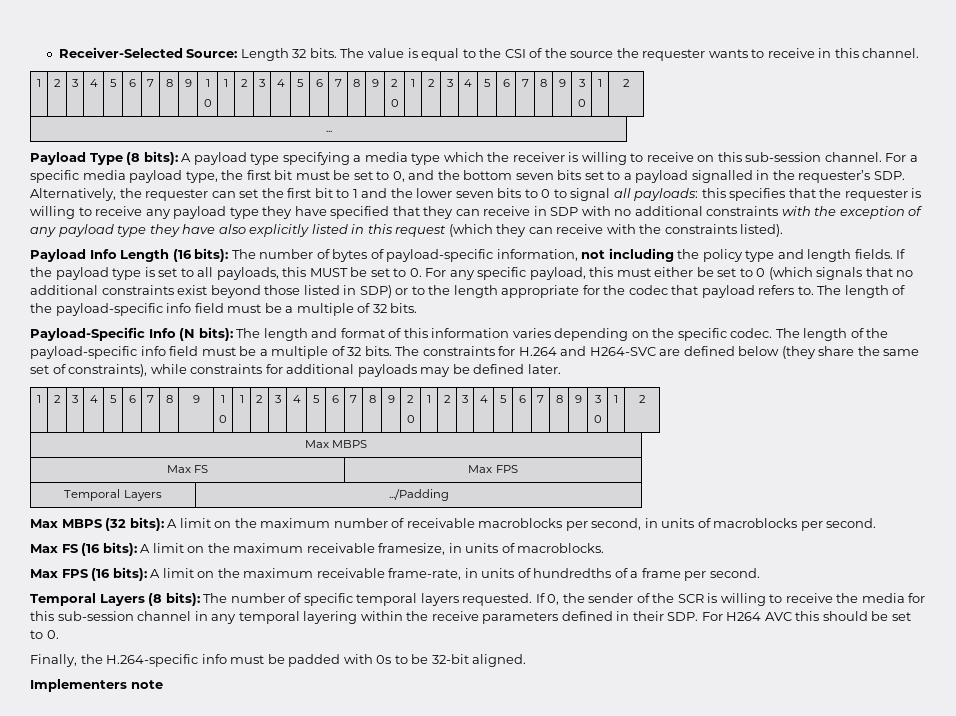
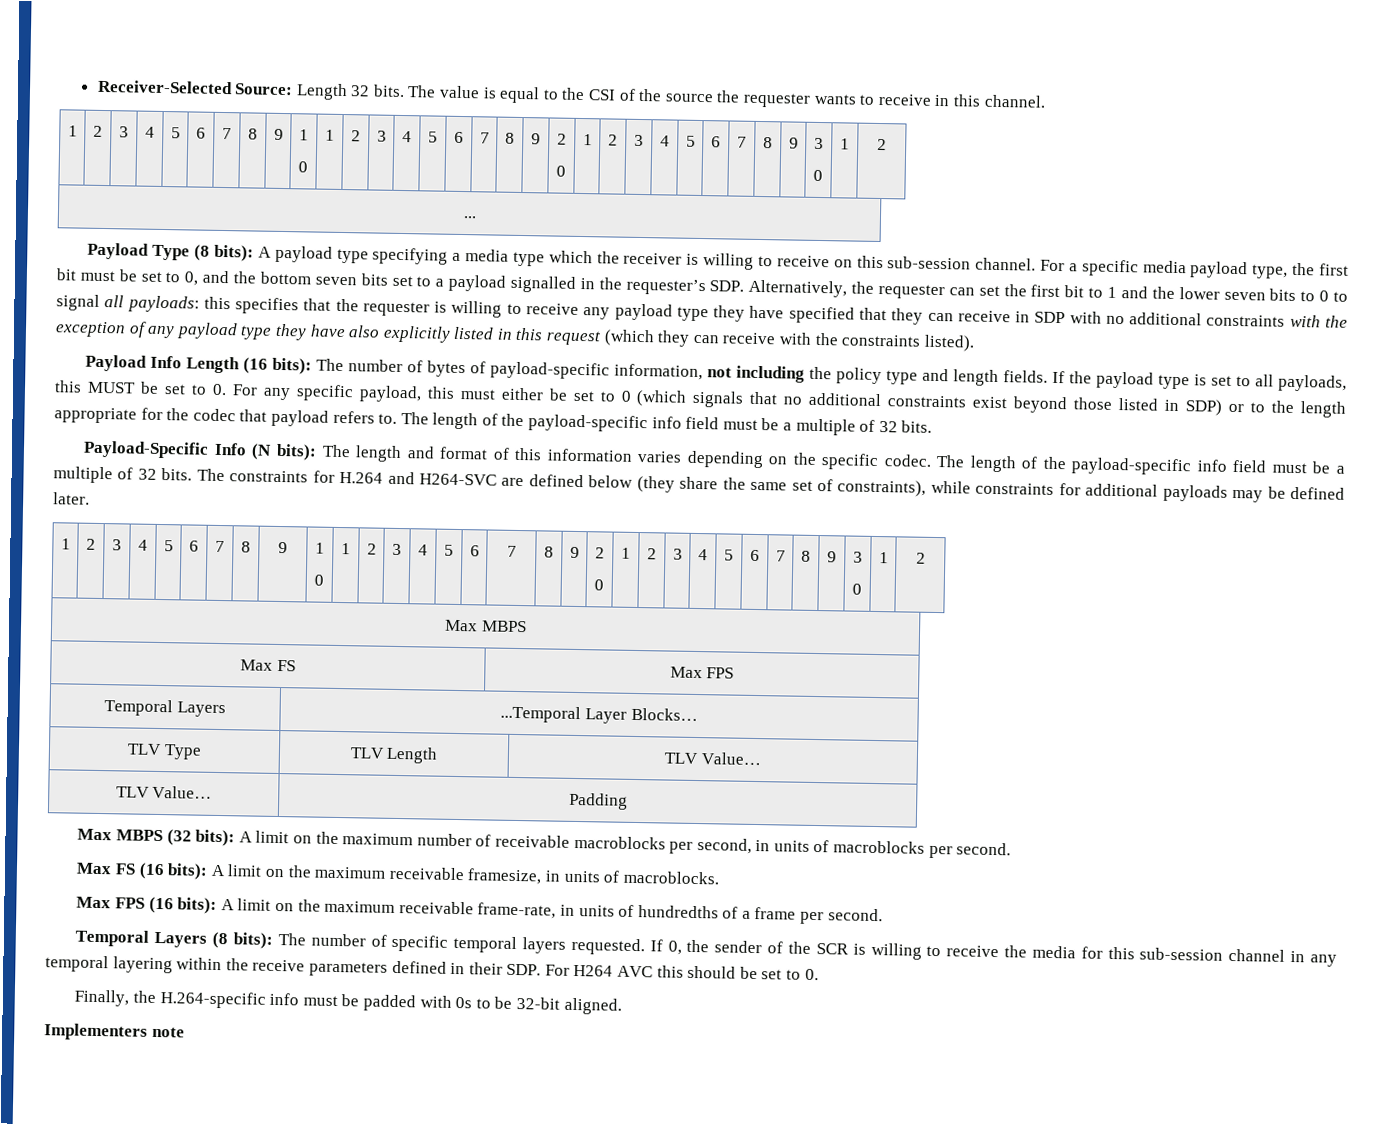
[388,489,449,501] .../Padding -> [500,705,698,724] [127,743,202,760] [349,746,439,764] [664,752,762,766] [115,785,213,799] [568,792,628,810] ...Temporal Layer Blocks… // TLV Type | TLV Length | TLV Value… // TLV Value… | Padding

